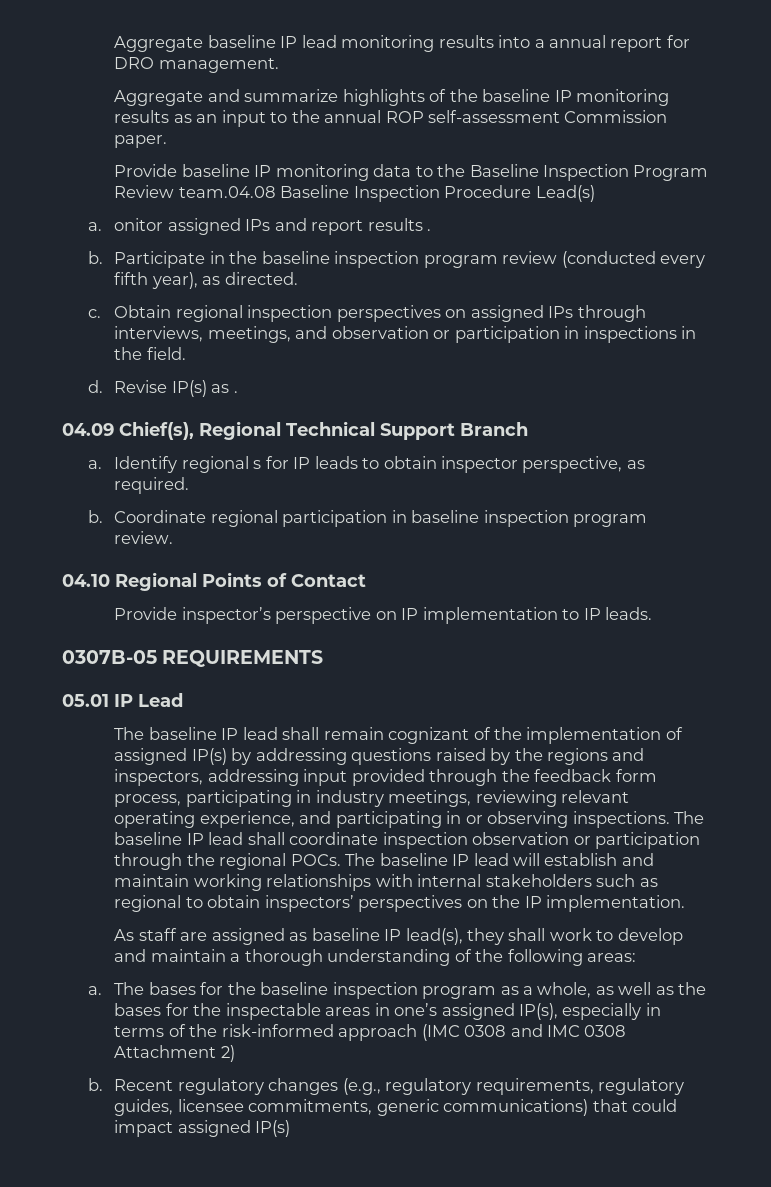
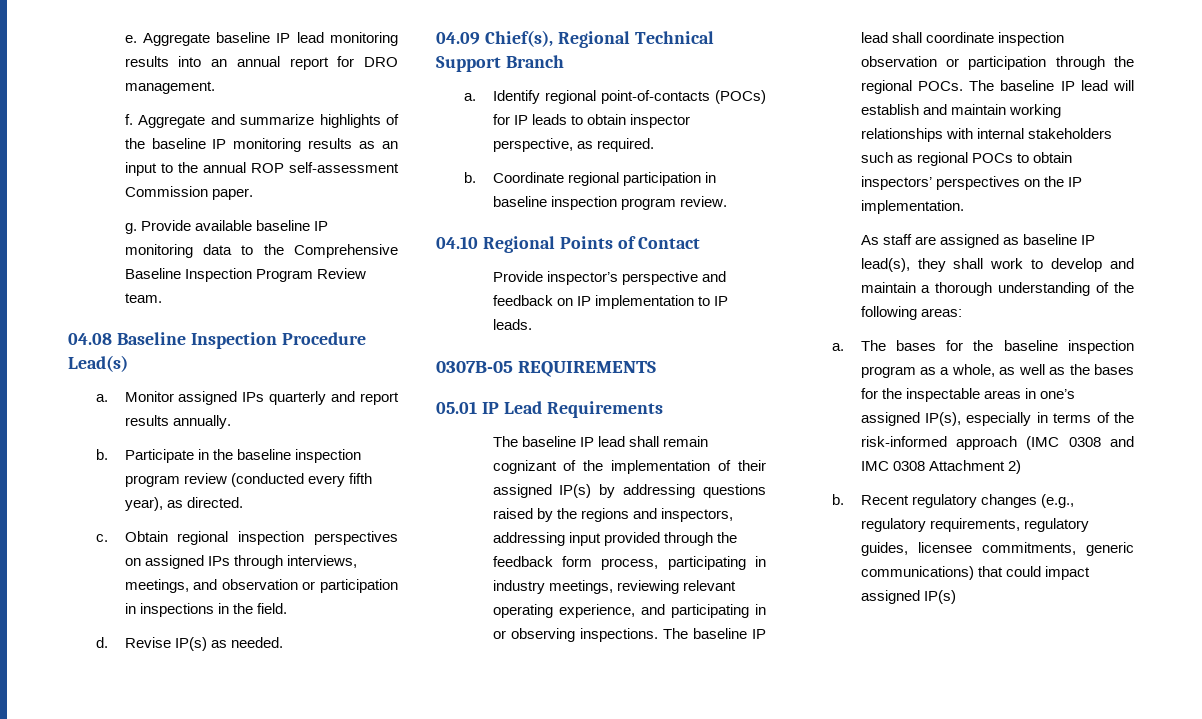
(114, 44) none -> [124,35,137,43] e.
[534,39,545,48] a -> [211,59,228,67] an
(279, 65) none -> [124,114,133,125] f.
[114,164,178,177] Provide -> [124,220,252,234] g. Provide available
(466, 170) none -> [294,244,399,258] Comprehensive
[178,186,276,198] team.04.08 -> [124,293,162,303] [68,333,112,345] team. // 04.08
[114,218,271,235] onitor assigned IPs -> [124,391,327,405] Monitor assigned IPs quarterly
[427,229,432,231] . -> [172,415,231,429] annually.
[233,391,238,393] . -> [230,637,283,648] needed.
[253,460,262,469] s -> [600,90,766,104] point-of-contacts (POCs)
(372, 615) none -> [701,271,726,282] [492,295,553,306] and feedback
(183, 700) none -> [546,401,663,418] Requirements
(683, 733) none -> [738,460,766,471] their
(182, 903) none -> [971,153,1013,163] POCs

